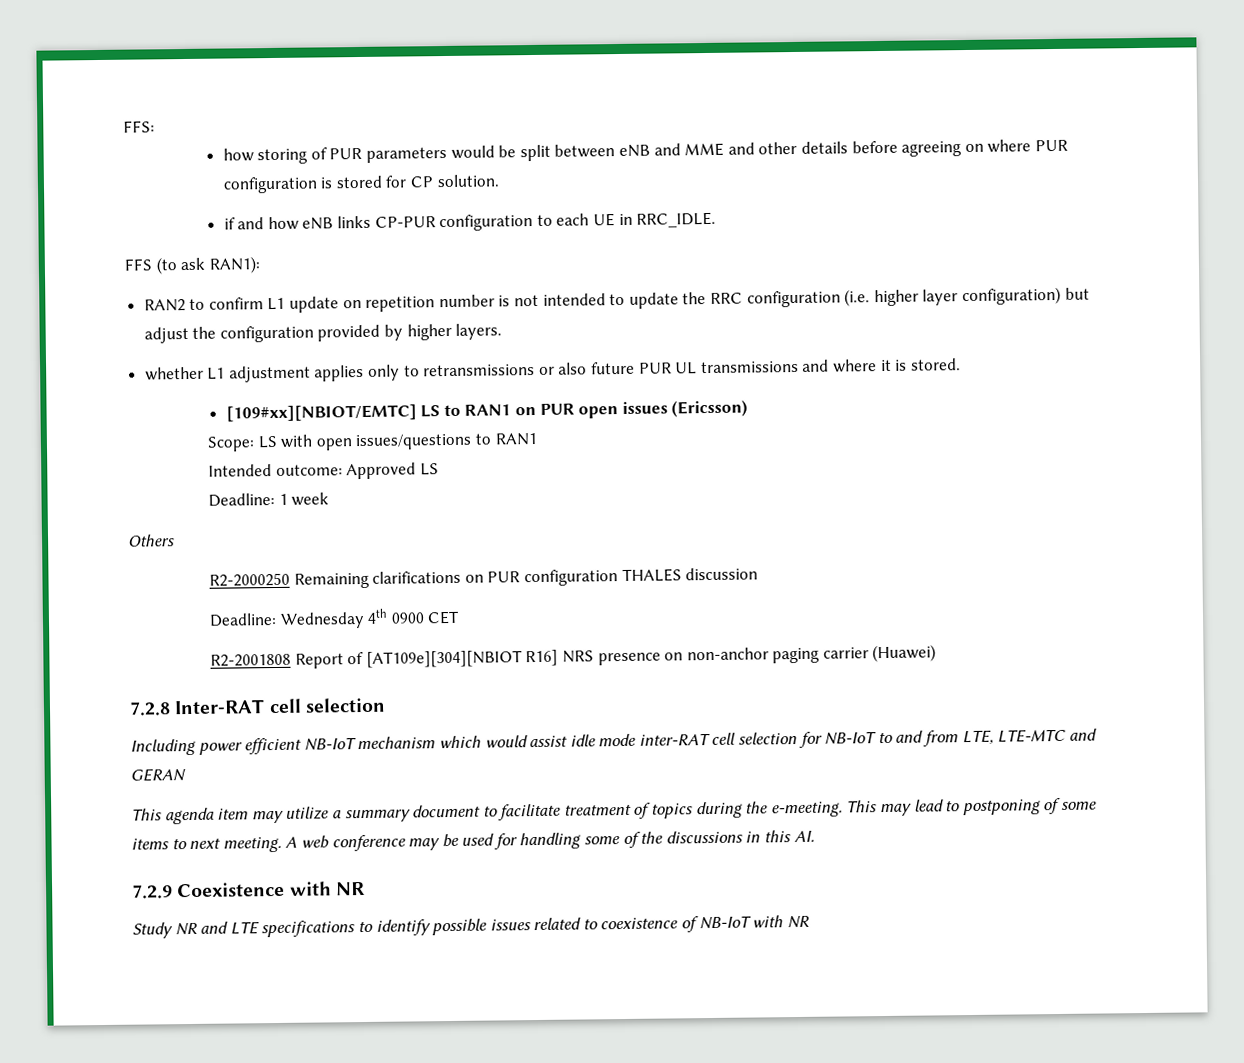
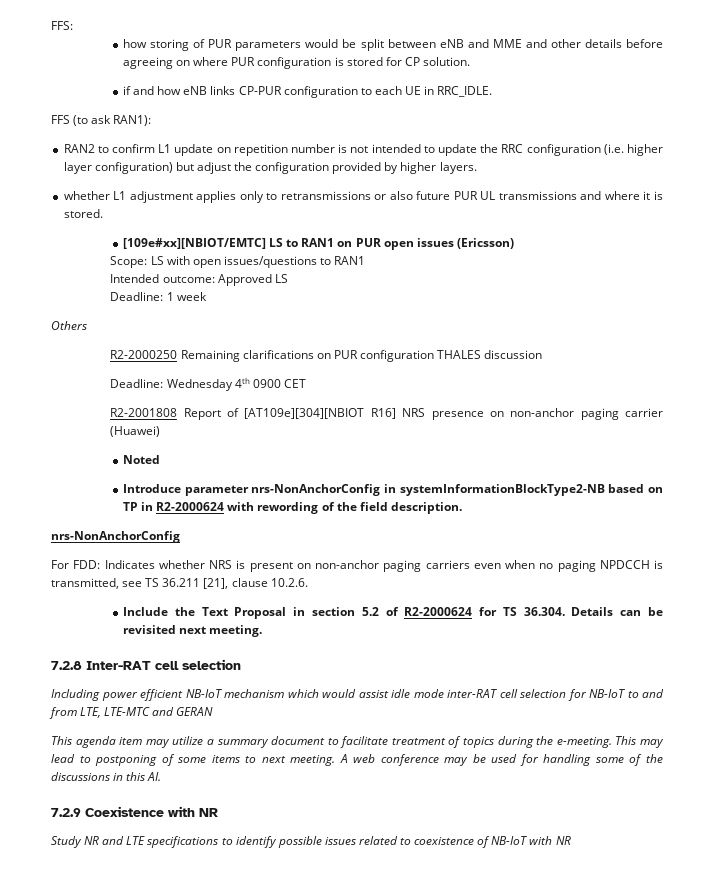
[225,404,417,422] [109#xx][NBIOT/EMTC] -> [123,238,267,249] [109e#xx][NBIOT/EMTC]
(937, 653) none -> [123,455,161,464] [123,484,663,496] [123,502,462,514] [51,531,180,543] [51,560,663,572] [51,578,308,589] [123,607,663,619] [123,625,263,637] // Noted // Introduce parameter nrs-NonAnchorConfig in systemInformationBlockType2-NB based on TP in R2-2000624 with rewording of the field description. // nrs-NonAnchorConfig // For FDD: Indicates whether NRS is present on non-anchor paging carriers even when no paging NPDCCH is transmitted, see TS 36.211 [21], clause 10.2.6. // Include the Text Proposal in section 5.2 of R2-2000624 for TS 36.304. Details can be revisited next meeting.

